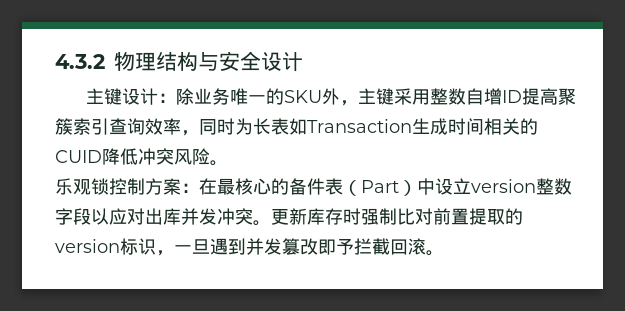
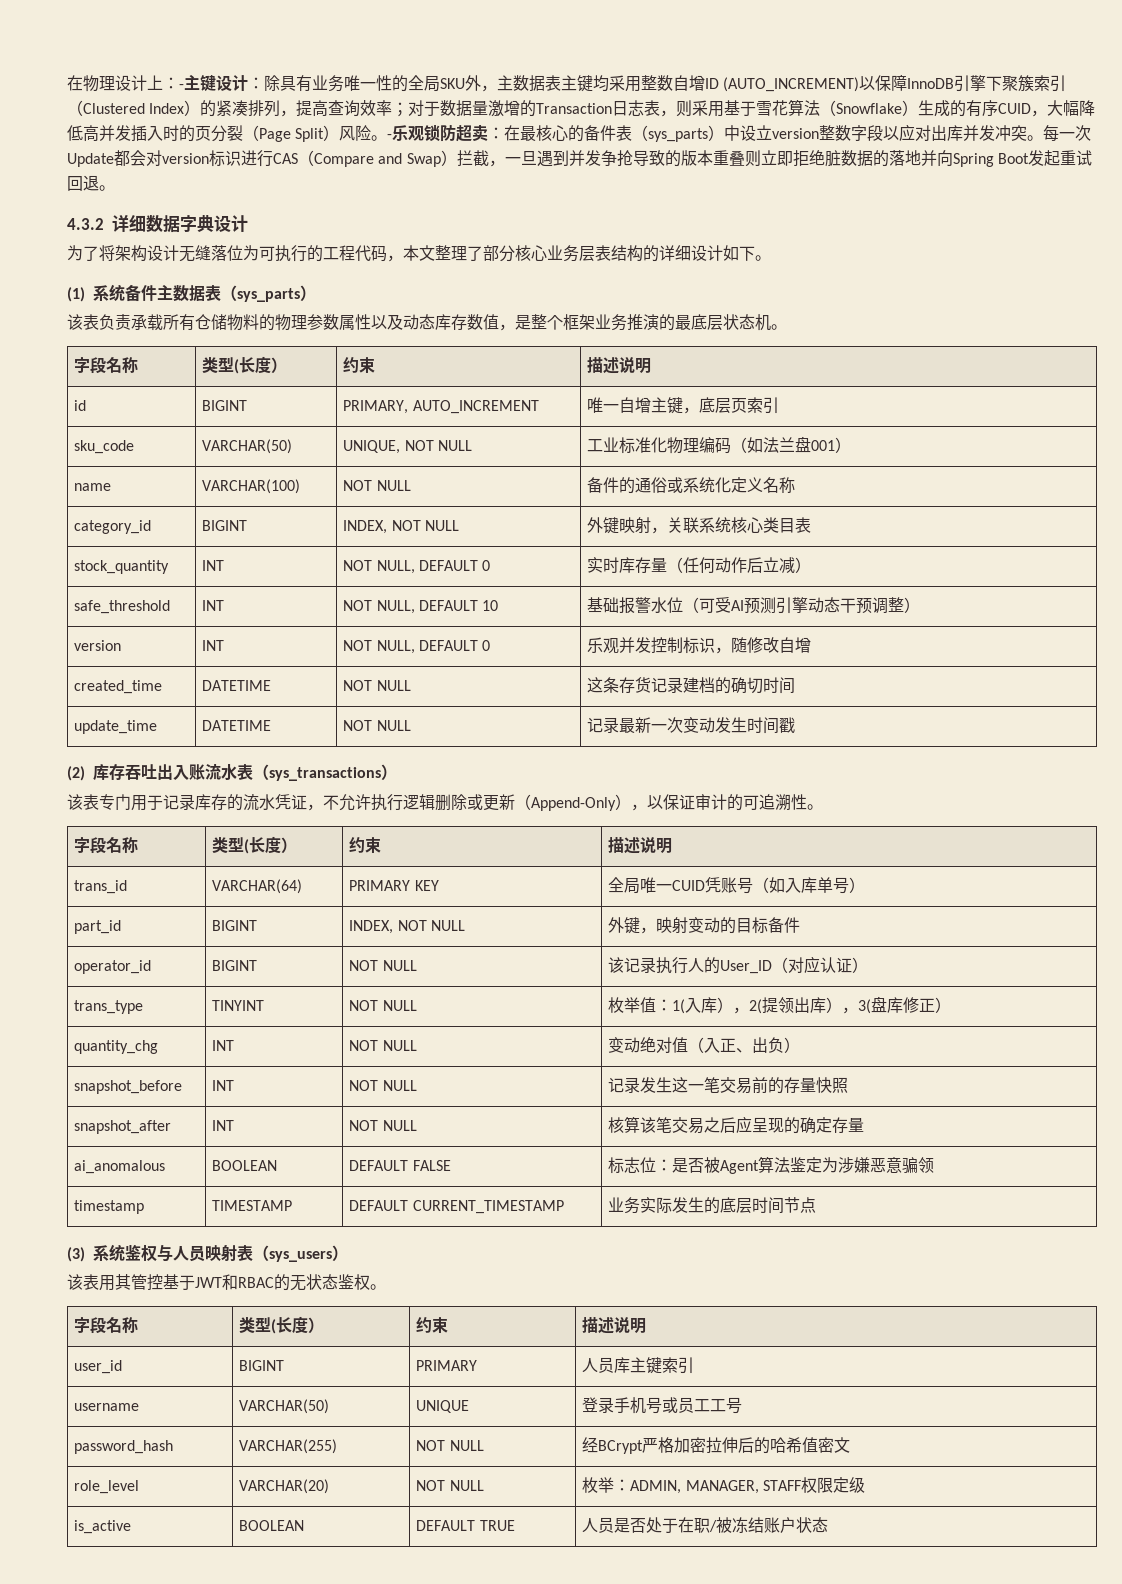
[55,51,303,72] 4.3.2物理结构与安全设计 // -> [67,75,184,92] 在物理设计上：-
(194, 96) none -> [280,75,312,92] 具有
[265,88,284,105] 的 -> [376,75,440,92] 性的全局
[375,88,394,105] 键 -> [513,75,609,92] 数据表主键均
[521,88,576,105] [55,118,538,136] [55,148,228,166] [55,178,181,195] 提高聚簇索引查询效率，同时为长表如Transaction生成时间相关的CUID降低冲突风险。 // 乐观锁控制方案 -> [723,75,1067,92] [67,99,1096,117] [67,124,489,142] (AUTO_INCREMENT)以保障InnoDB引擎下聚簇索引（Clustered Index）的紧凑排列，提高查询效率；对于数据量激增的Transaction日志表，则采用基于雪花算法（Snowflake）生成的有序CUID，大幅降低高并发插入时的页分裂（Page Split）风险。-乐观锁防超卖
[361,180,399,193] Part -> [648,128,709,142] sys_parts
[271,208,523,225] [55,238,444,256] 更新库存时强制比对前置提取的version标识，一旦遇到并发篡改即予拦截回滚。 -> [1043,125,1092,141] [67,150,1092,167] [67,175,115,191] [67,214,248,233] [67,245,771,262] [67,284,316,302] [67,314,787,331] [74,357,139,374] [202,356,288,374] [343,357,376,373] [587,357,652,374] [74,400,87,411] [202,400,248,411] [343,400,539,414] [587,397,780,414] [74,440,135,454] [202,439,293,454] [343,440,473,454] [587,436,852,454] [74,483,112,491] [202,479,301,494] [343,480,411,491] [587,477,796,494] [74,520,152,534] [202,520,248,531] [343,520,460,534] [587,517,812,534] [74,560,170,574] [202,560,225,571] [343,560,491,574] [587,557,812,573] [74,600,171,614] [202,600,225,611] [343,600,499,614] [587,597,921,614] [74,640,122,651] [202,640,225,651] [343,640,491,654] [587,637,812,654] [74,680,163,694] [202,680,272,691] [343,680,411,691] [587,677,796,694] [74,720,158,734] [202,720,272,731] [343,720,411,731] [587,717,796,734] [67,764,397,781] [67,794,823,811] [74,837,139,854] [212,836,298,854] [349,837,382,853] [608,837,673,854] [74,880,128,894] [212,879,303,894] [349,880,439,891] [608,877,866,894] [74,920,122,934] [212,920,258,931] [349,920,466,934] [608,917,801,934] [74,960,152,974] [212,960,258,971] [349,960,417,971] [608,956,869,974] [74,1000,144,1014] [212,1000,265,1011] [349,1000,417,1011] [608,996,952,1014] [74,1040,159,1054] [212,1040,235,1051] [349,1040,417,1051] [608,1037,801,1053] [74,1080,183,1094] [212,1080,235,1091] [349,1080,417,1091] [608,1077,849,1094] [74,1120,172,1134] [212,1120,235,1131] [349,1120,417,1131] [608,1116,865,1134] [74,1160,166,1174] [212,1160,278,1171] [349,1160,451,1171] [608,1156,935,1174] [74,1200,145,1214] [212,1200,293,1211] [349,1200,564,1214] [608,1197,817,1214] [67,1244,348,1262] [67,1274,386,1291] [74,1317,139,1334] [239,1316,325,1334] [416,1317,449,1333] [582,1317,647,1334] [74,1360,123,1374] [239,1360,285,1371] [416,1360,478,1371] [582,1357,695,1374] [74,1403,140,1411] [239,1399,330,1414] [416,1400,470,1413] [582,1397,743,1414] [74,1440,174,1454] [239,1439,338,1454] [416,1440,484,1451] [582,1437,851,1454] [74,1480,140,1494] [239,1479,330,1494] [416,1480,484,1491] [582,1477,866,1494] [74,1520,132,1534] [239,1520,305,1531] [416,1520,515,1531] [582,1517,829,1533] 每一次Update都会对version标识进行CAS（Compare and Swap）拦截，一旦遇到并发争抢导致的版本重叠则立即拒绝脏数据的落地并向Spring Boot发起重试回退。 // 4.3.2详细数据字典设计 // 为了将架构设计无缝落位为可执行的工程代码，本文整理了部分核心业务层表结构的详细设计如下。 // (1)系统备件主数据表（sys_parts） // 该表负责承载所有仓储物料的物理参数属性以及动态库存数值，是整个框架业务推演的最底层状态机。 // 字段名称 | 类型(长度） | 约束 | 描述说明 // id | BIGINT | PRIMARY, AUTO_INCREMENT | 唯一自增主键，底层页索引 // sku_code | VARCHAR(50) | UNIQUE, NOT NULL | 工业标准化物理编码（如法兰盘001） // name | VARCHAR(100) | NOT NULL | 备件的通俗或系统化定义名称 // category_id | BIGINT | INDEX, NOT NULL | 外键映射，关联系统核心类目表 // stock_quantity | INT | NOT NULL, DEFAULT 0 | 实时库存量（任何动作后立减） // safe_threshold | INT | NOT NULL, DEFAULT 10 | 基础报警水位（可受AI预测引擎动态干预调整） // version | INT | NOT NULL, DEFAULT 0 | 乐观并发控制标识，随修改自增 // created_time | DATETIME | NOT NULL | 这条存货记录建档的确切时间 // update_time | DATETIME | NOT NULL | 记录最新一次变动发生时间戳 // (2)库存吞吐出入账流水表（sys_transactions） // 该表专门用于记录库存的流水凭证，不允许执行逻辑删除或更新（Append-Only），以保证审计的可追溯性。 // 字段名称 | 类型(长度） | 约束 | 描述说明 // trans_id | VARCHAR(64) | PRIMARY KEY | 全局唯一CUID凭账号（如入库单号） // part_id | BIGINT | INDEX, NOT NULL | 外键，映射变动的目标备件 // operator_id | BIGINT | NOT NULL | 该记录执行人的User_ID（对应认证） // trans_type | TINYINT | NOT NULL | 枚举值：1(入库），2(提领出库），3(盘库修正） // quantity_chg | INT | NOT NULL | 变动绝对值（入正、出负） // snapshot_before | INT | NOT NULL | 记录发生这一笔交易前的存量快照 // snapshot_after | INT | NOT NULL | 核算该笔交易之后应呈现的确定存量 // ai_anomalous | BOOLEAN | DEFAULT FALSE | 标志位：是否被Agent算法鉴定为涉嫌恶意骗领 // timestamp | TIMESTAMP | DEFAULT CURRENT_TIMESTAMP | 业务实际发生的底层时间节点 // (3)系统鉴权与人员映射表（sys_users） // 该表用其管控基于JWT和RBAC的无状态鉴权。 // 字段名称 | 类型(长度） | 约束 | 描述说明 // user_id | BIGINT | PRIMARY | 人员库主键索引 // username | VARCHAR(50) | UNIQUE | 登录手机号或员工工号 // password_hash | VARCHAR(255) | NOT NULL | 经BCrypt严格加密拉伸后的哈希值密文 // role_level | VARCHAR(20) | NOT NULL | 枚举：ADMIN, MANAGER, STAFF权限定级 // is_active | BOOLEAN | DEFAULT TRUE | 人员是否处于在职/被冻结账户状态

